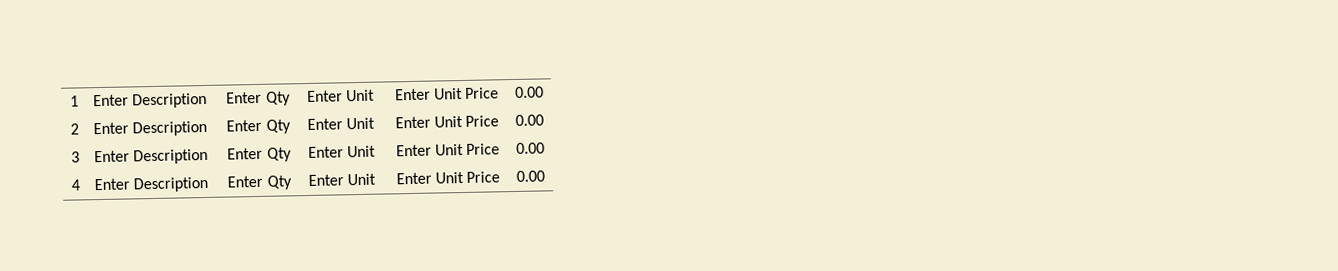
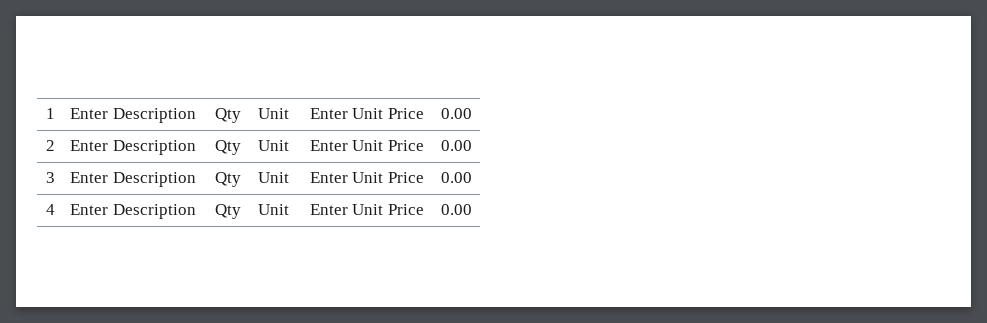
[226,91,291,106] [306,90,343,103] Enter Qty | Enter -> [215,108,241,123] Qty |
[226,119,291,134] [306,118,343,131] Enter Qty | Enter -> [215,140,241,155] Qty |
[227,147,292,162] [307,146,344,159] Enter Qty | Enter -> [215,172,241,187] Qty |
[227,175,292,190] [307,174,344,187] Enter Qty | Enter -> [215,204,241,219] Qty |

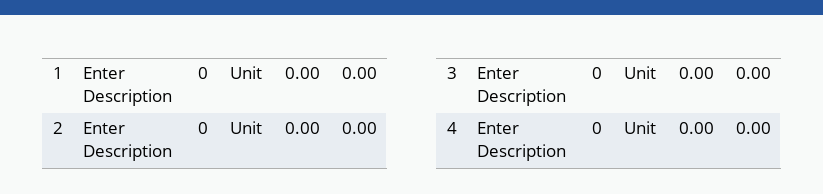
[215,108,241,123] [258,108,289,119] [309,108,425,119] Qty | Unit | Enter Unit Price -> [197,67,208,79] [229,66,262,79] [284,67,320,79] 0 | Unit | 0.00
[215,140,241,155] [258,140,289,151] [309,140,425,151] Qty | Unit | Enter Unit Price -> [197,122,208,134] [229,121,262,134] [284,122,320,134] 0 | Unit | 0.00
[215,172,241,187] [258,172,289,183] [309,172,425,183] Qty | Unit | Enter Unit Price -> [591,67,602,79] [623,66,656,79] [678,67,714,79] 0 | Unit | 0.00
[215,204,241,219] [258,204,289,215] [309,204,425,215] Qty | Unit | Enter Unit Price -> [591,122,602,134] [623,121,656,134] [678,122,714,134] 0 | Unit | 0.00

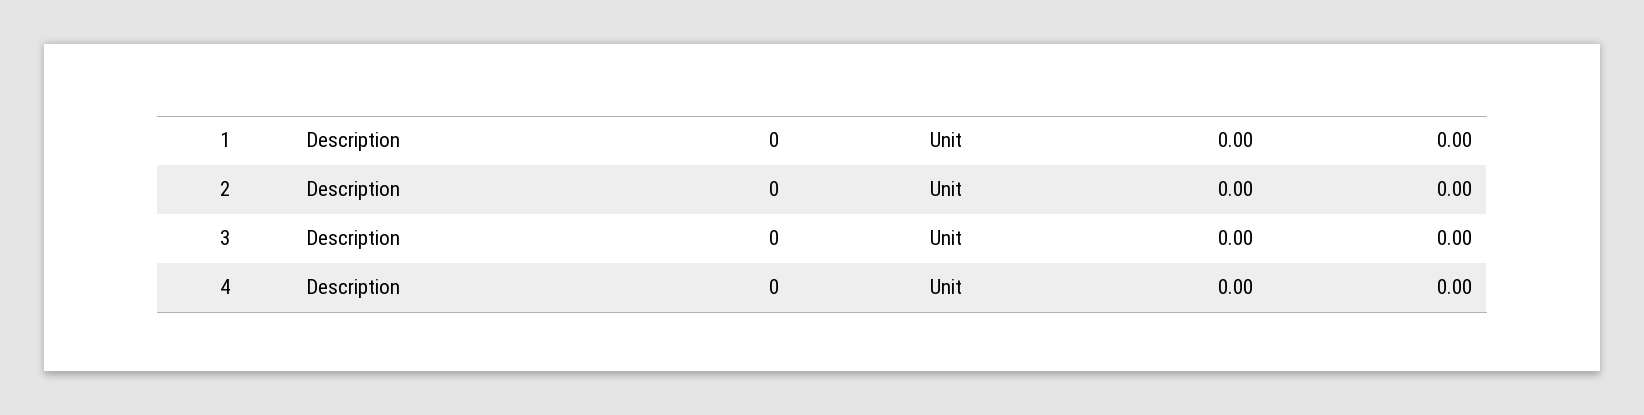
[83,67,126,79] Enter -> (230, 139) none
[83,122,126,134] Enter -> (230, 188) none
[477,67,520,79] Enter -> (230, 237) none
[477,122,520,134] Enter -> (230, 286) none

